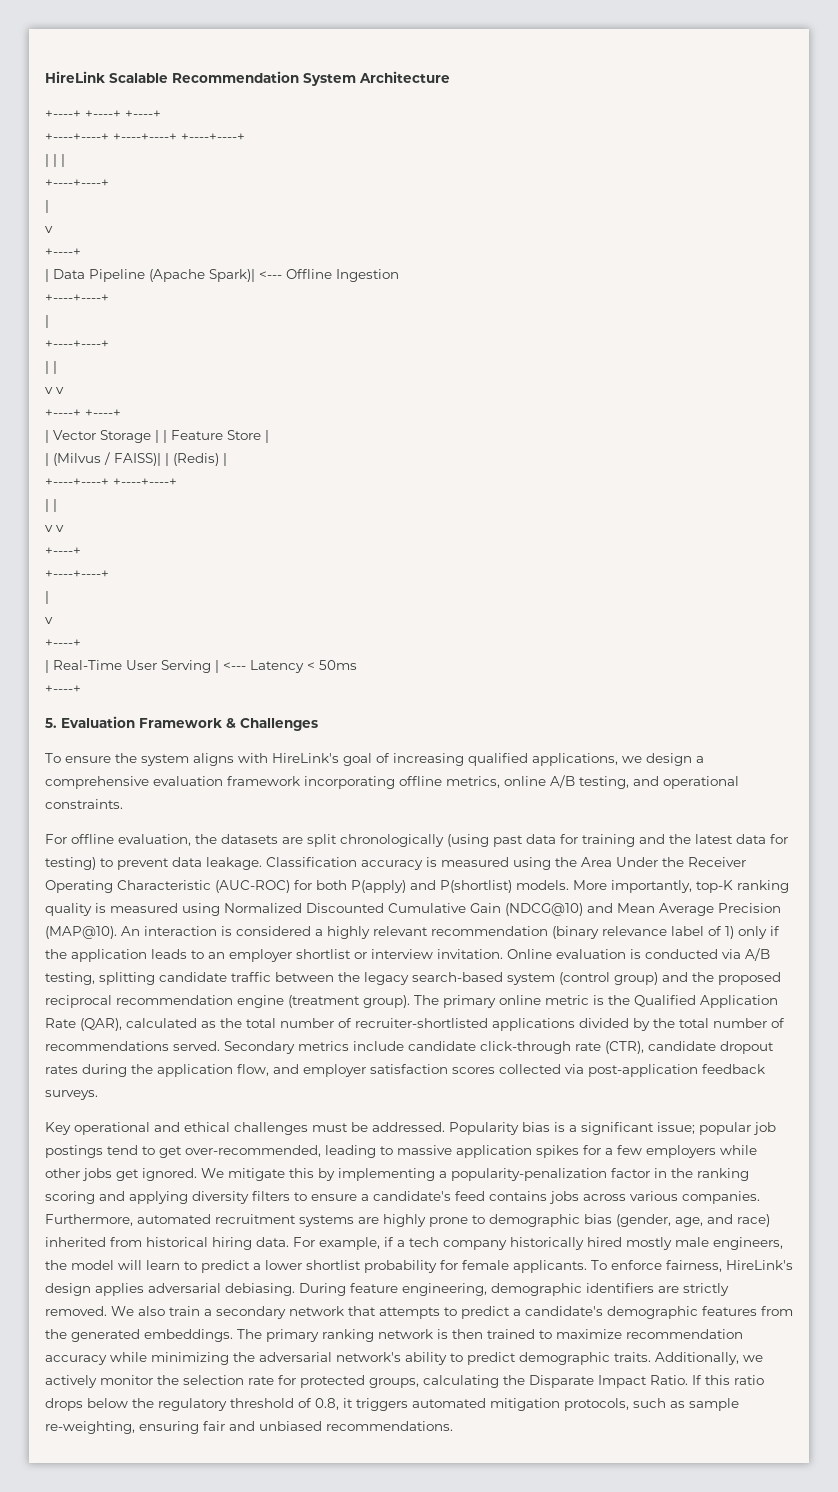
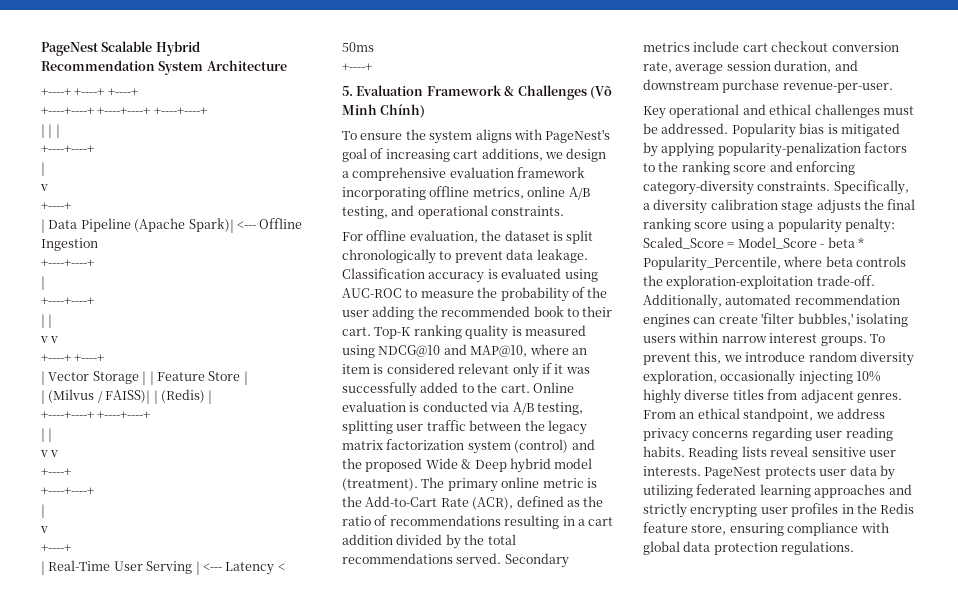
[45,71,168,83] HireLink Scalable -> [41,41,200,56] PageNest Scalable Hybrid
(318, 724) none -> [589,86,612,99] [342,104,426,118] (Võ Minh Chính)
[272,753,339,763] HireLink's -> [545,129,611,143] PageNest's
[468,753,618,766] qualified applications, -> [453,148,543,161] cart additions,
[221,834,788,847] [45,857,96,870] datasets are split chronologically (using past data for training and the latest data for testing) -> [504,230,594,244] [342,249,436,264] dataset is split chronologically
[441,857,746,870] [45,880,733,893] measured using the Area Under the Receiver Operating Characteristic (AUC-ROC) for both P(apply) and P(shortlist) models. More importantly, top-K -> [501,268,598,282] [342,287,608,302] [342,306,613,320] [342,327,412,339] evaluated using AUC-ROC to measure the probability of the user adding the recommended book to their cart. Top-K
[224,903,781,916] [45,926,780,939] [45,949,503,962] Normalized Discounted Cumulative Gain (NDCG@10) and Mean Average Precision (MAP@10). An interaction is considered a highly relevant recommendation (binary relevance label of 1) only if the application leads to an employer shortlist or interview invitation. -> [378,344,587,357] [342,363,590,378] [342,382,530,397] NDCG@10 and MAP@10, where an item is considered relevant only if it was successfully added to the cart.
[159,972,227,982] candidate -> [396,424,424,431] user
[412,972,781,985] [45,995,410,1008] search-based system (control group) and the proposed reciprocal recommendation engine (treatment group). -> [342,439,595,454] [342,458,593,473] [342,478,418,491] matrix factorization system (control) and the proposed Wide & Deep hybrid model (treatment).
[634,995,778,1008] [45,1018,575,1031] Qualified Application Rate (QAR), calculated as the total number of recruiter-shortlisted applications -> [365,496,604,510] [342,515,614,529] [342,534,393,545] Add-to-Cart Rate (ACR), defined as the ratio of recommendations resulting in a cart addition
[713,1018,785,1028] number of -> (516, 539) none
[408,1041,774,1054] [45,1064,765,1077] [45,1090,98,1100] candidate click-through rate (CTR), candidate dropout rates during the application flow, and employer satisfaction scores collected via post-application feedback surveys. -> [742,41,899,52] [643,60,858,74] [643,79,893,93] cart checkout conversion rate, average session duration, and downstream purchase revenue-per-user.
[569,1122,776,1135] [45,1145,757,1158] [45,1168,749,1181] [45,1191,760,1204] [45,1214,770,1227] [45,1237,783,1250] [45,1260,793,1273] [45,1283,729,1296] [45,1306,793,1319] [45,1329,743,1342] [45,1352,763,1365] [45,1375,764,1388] [45,1398,739,1411] [45,1421,453,1434] a significant issue; popular job postings tend to get over-recommended, leading to massive application spikes for a few employers while other jobs get ignored. We mitigate this by implementing a popularity-penalization factor in the ranking scoring and applying diversity filters to ensure a candidate's feed contains jobs across various companies. Furthermore, automated recruitment systems are highly prone to demographic bias (gender, age, and race) inherited from historical hiring data. For example, if a tech company historically hired mostly male engineers, the model will learn to predict a lower shortlist probability for female applicants. To enforce fairness, HireLink's design applies adversarial debiasing. During feature engineering, demographic identifiers are strictly removed. We also train a secondary network that attempts to predict a candidate's demographic features from the generated embeddings. The primary ranking network is then trained to maximize recommendation accuracy while minimizing the adversarial network's ability to predict demographic traits. Additionally, we actively monitor the selection rate for protected groups, calculating the Disparate Impact Ratio. If this ratio drops below the regulatory threshold of 0.8, it triggers automated mitigation protocols, such as sample re-weighting, ensuring fair and unbiased recommendations. -> [840,123,900,137] [643,142,908,157] [643,161,855,175] [643,180,909,195] [643,199,916,214] [643,218,895,233] [643,237,864,249] [643,256,907,271] [643,275,875,289] [643,294,900,309] [643,313,908,327] [643,332,885,346] [643,351,914,366] [643,370,882,385] [643,389,902,404] [643,408,885,422] [643,427,893,442] [643,446,896,460] [643,465,895,480] [643,484,912,498] [643,503,915,518] [643,522,889,536] [643,541,855,555] mitigated by applying popularity-penalization factors to the ranking score and enforcing category-diversity constraints. Specifically, a diversity calibration stage adjusts the final ranking score using a popularity penalty: Scaled_Score = Model_Score - beta * Popularity_Percentile, where beta controls the exploration-exploitation trade-off. Additionally, automated recommendation engines can create 'filter bubbles,' isolating users within narrow interest groups. To prevent this, we introduce random diversity exploration, occasionally injecting 10% highly diverse titles from adjacent genres. From an ethical standpoint, we address privacy concerns regarding user reading habits. Reading lists reveal sensitive user interests. PageNest protects user data by utilizing federated learning approaches and strictly encrypting user profiles in the Redis feature store, ensuring compliance with global data protection regulations.

